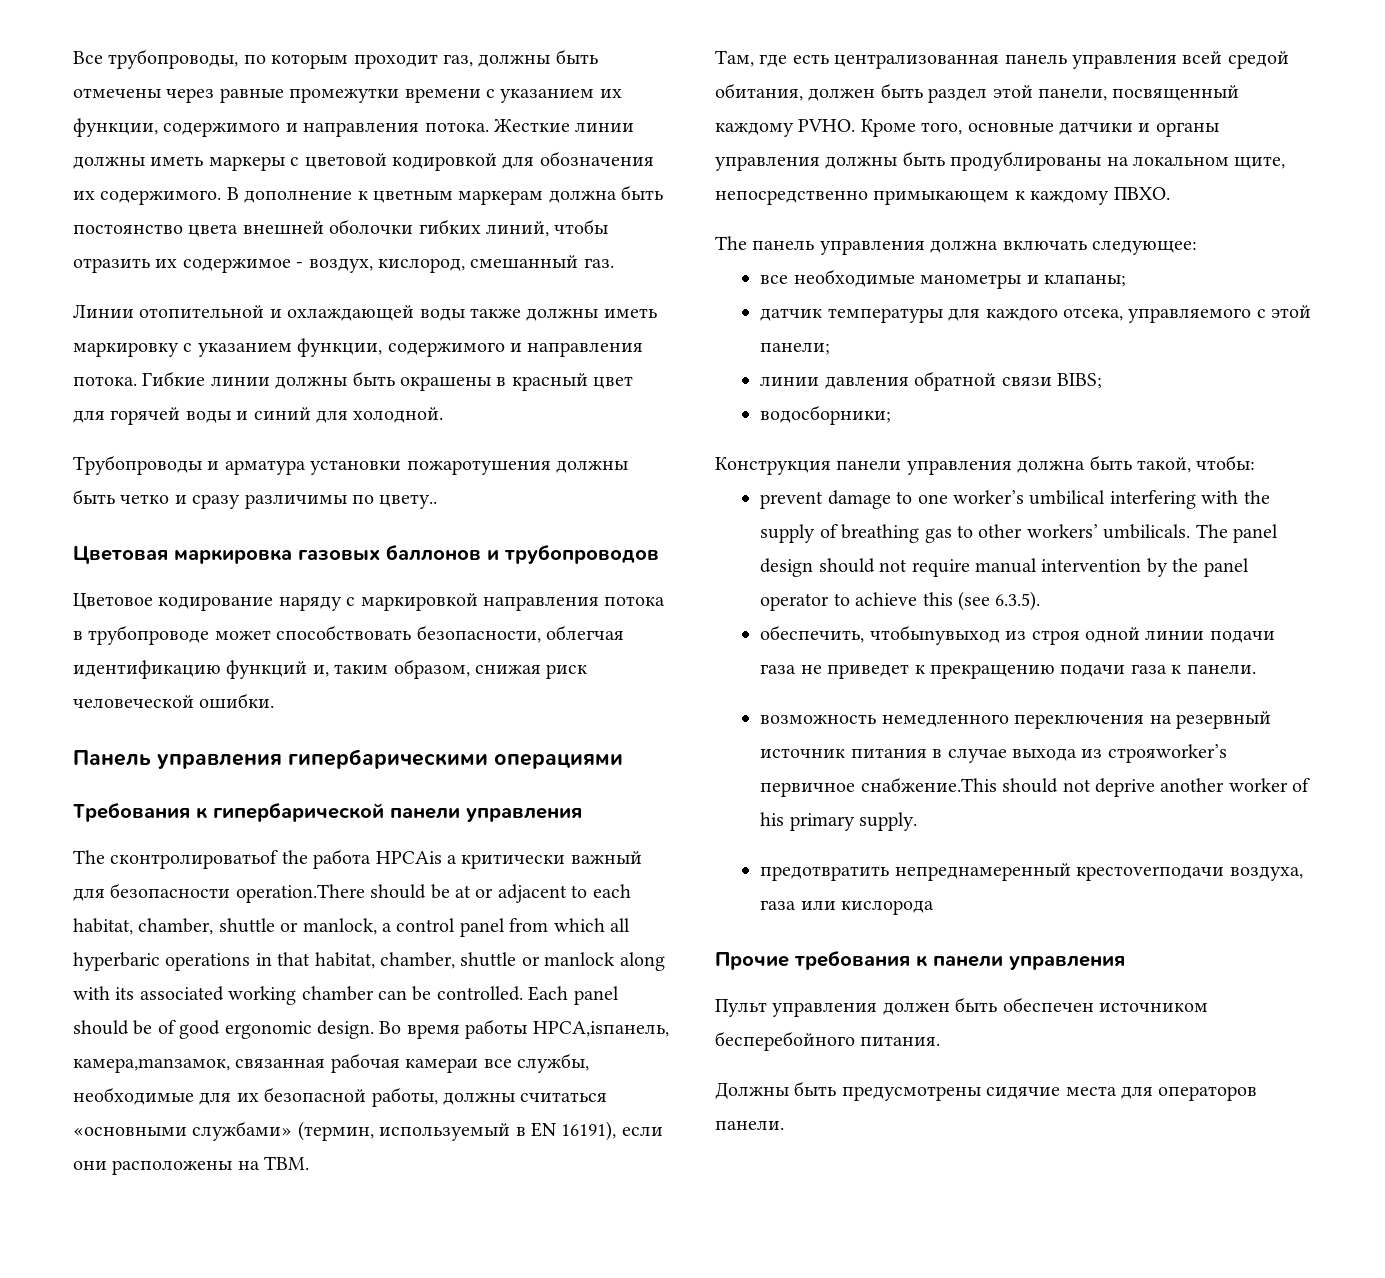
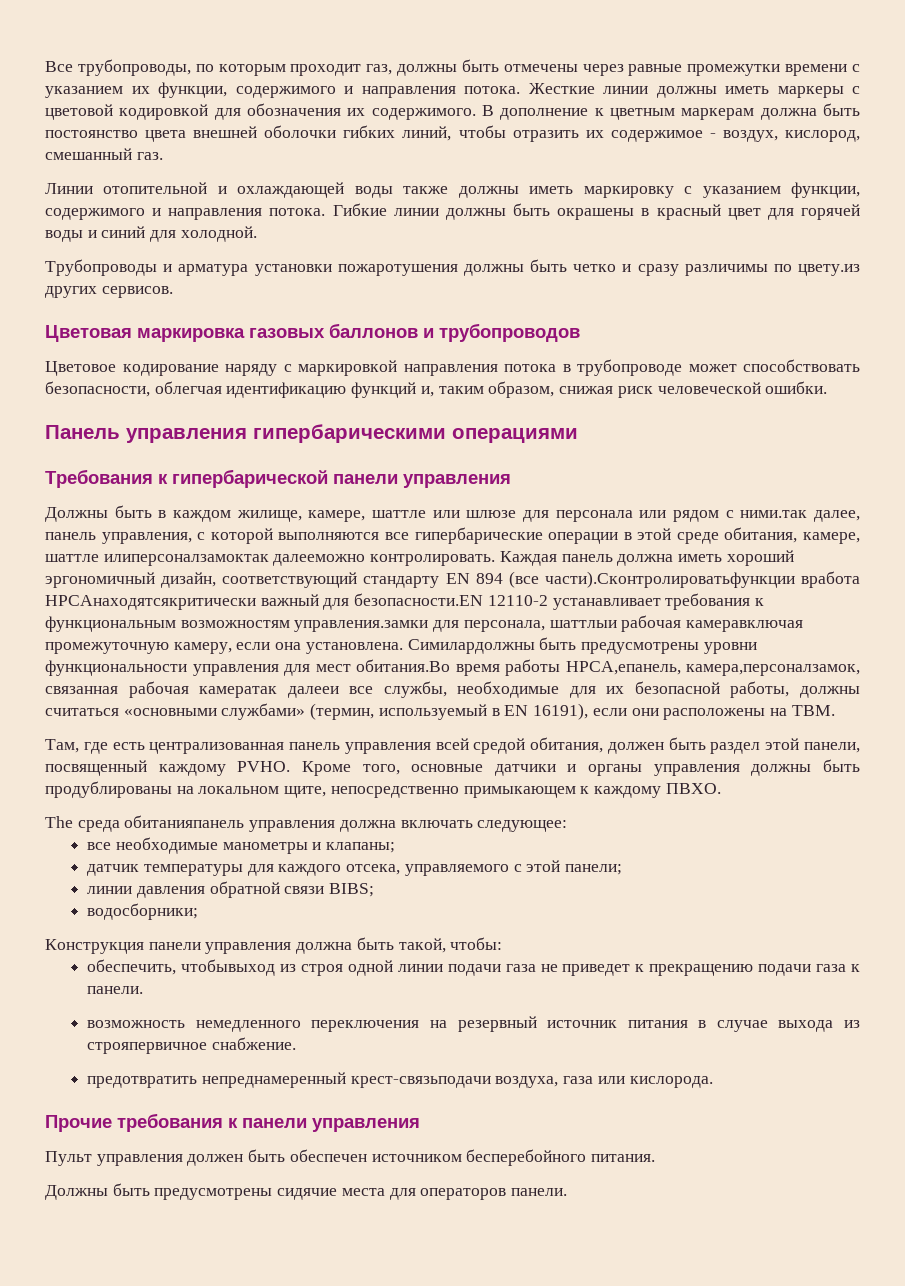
[379,494,438,509] цвету.. -> [797,264,860,276] [45,286,173,298] цвету.из других сервисов.
[73,849,642,869] [73,883,631,903] [73,918,630,937] [73,952,665,971] [73,986,619,1005] [73,1019,669,1039] [73,1053,479,1073] The cконтролироватьof the работа HPCAis a критически важный для безопасности operation.There should be at or adjacent to each habitat, chamber, shuttle or manlock, a control panel from which all hyperbaric operations in that habitat, chamber, shuttle or manlock along with its associated working chamber can be controlled. Each panel should be of good ergonomic design. Во время работы HPCA,isпанель, камера,manзамок, связанная рабочая камераи -> [45,505,860,522] [45,527,861,544] [45,550,794,566] [45,571,860,588] [45,593,765,610] [45,615,804,632] [45,637,757,654] [45,659,860,676] [45,681,339,698] Должны быть в каждом жилище, камере, шаттле или шлюзе для персонала или рядом с ними.так далее, панель управления, с которой выполняются все гипербарические операции в этой среде обитания, камере, шаттле илиперсоналзамоктак далееможно контролировать. Каждая панель должна иметь хороший эргономичный дизайн, соответствующий стандарту EN 894 (все части).Сконтролироватьфункции вработа HPCAнаходятсякритически важный для безопасности.EN 12110-2 устанавливает требования к функциональным возможностям управления.замки для персонала, шаттлыи рабочая камеравключая промежуточную камеру, если она установлена. Симилардолжны быть предусмотрены уровни функциональности управления для мест обитания.Во время работы HPCA,епанель, камера,персоналзамок, связанная рабочая камератак далееи
[752,240,815,250] панель -> [77,815,245,832] среда обитанияпанель
[760,490,1270,509] [760,524,1279,543] [760,558,1249,577] [760,591,1041,611] // prevent damage to one worker’s umbilical interfering with the supply of breathing gas to other workers’ umbilicals. The panel design should not require manual intervention by the panel operator to achieve this (see 6.3.5). -> (503, 943) none
[869,625,1000,645] чтобыnyвыход -> [181,959,276,976] чтобывыход
[1107,744,1227,763] [760,777,1311,797] [760,812,918,831] строяworker’s первичное снабжение.This should not deprive another worker of his primary supply. -> [87,1037,297,1054] строяпервичное снабжение.
[1076,866,1225,881] крестoverподачи -> [350,1076,491,1088] крест-связьподачи
[841,900,935,915] кислорода -> [629,1076,713,1088] кислорода.

